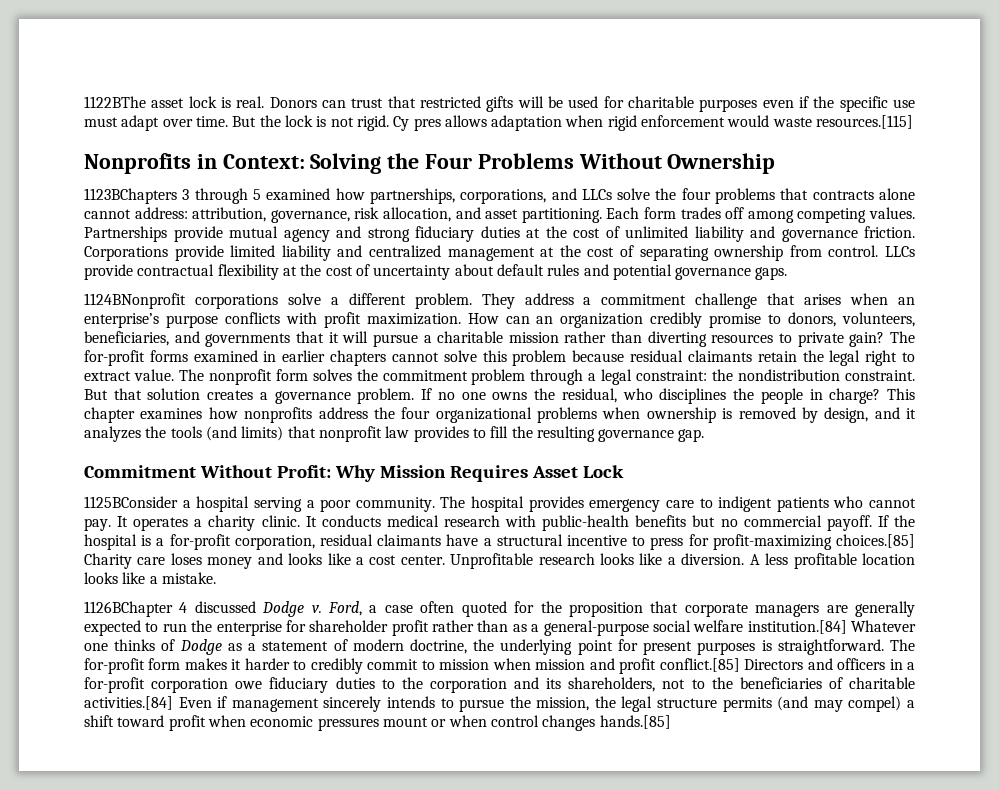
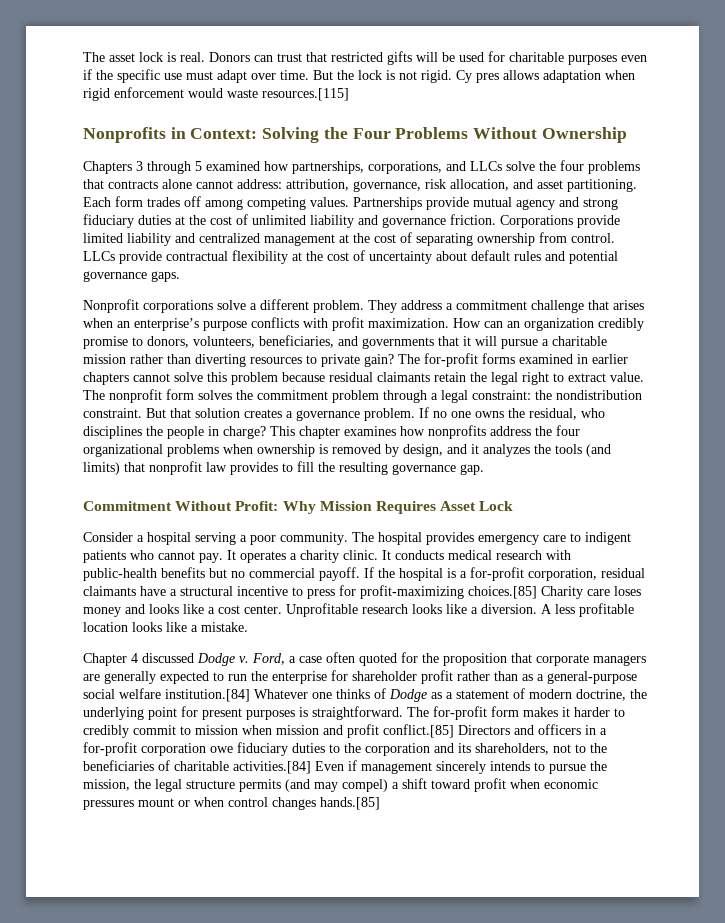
[84,96,146,108] 1122BThe -> [83,52,105,62] The
[84,188,177,204] 1123BChapters -> [83,161,132,174] Chapters
[84,293,186,309] 1124BNonprofit -> [83,299,139,313] Nonprofit
[84,496,178,508] 1125BConsider -> [83,532,133,542] Consider
[84,601,173,617] 1126BChapter -> [83,653,127,666] Chapter

